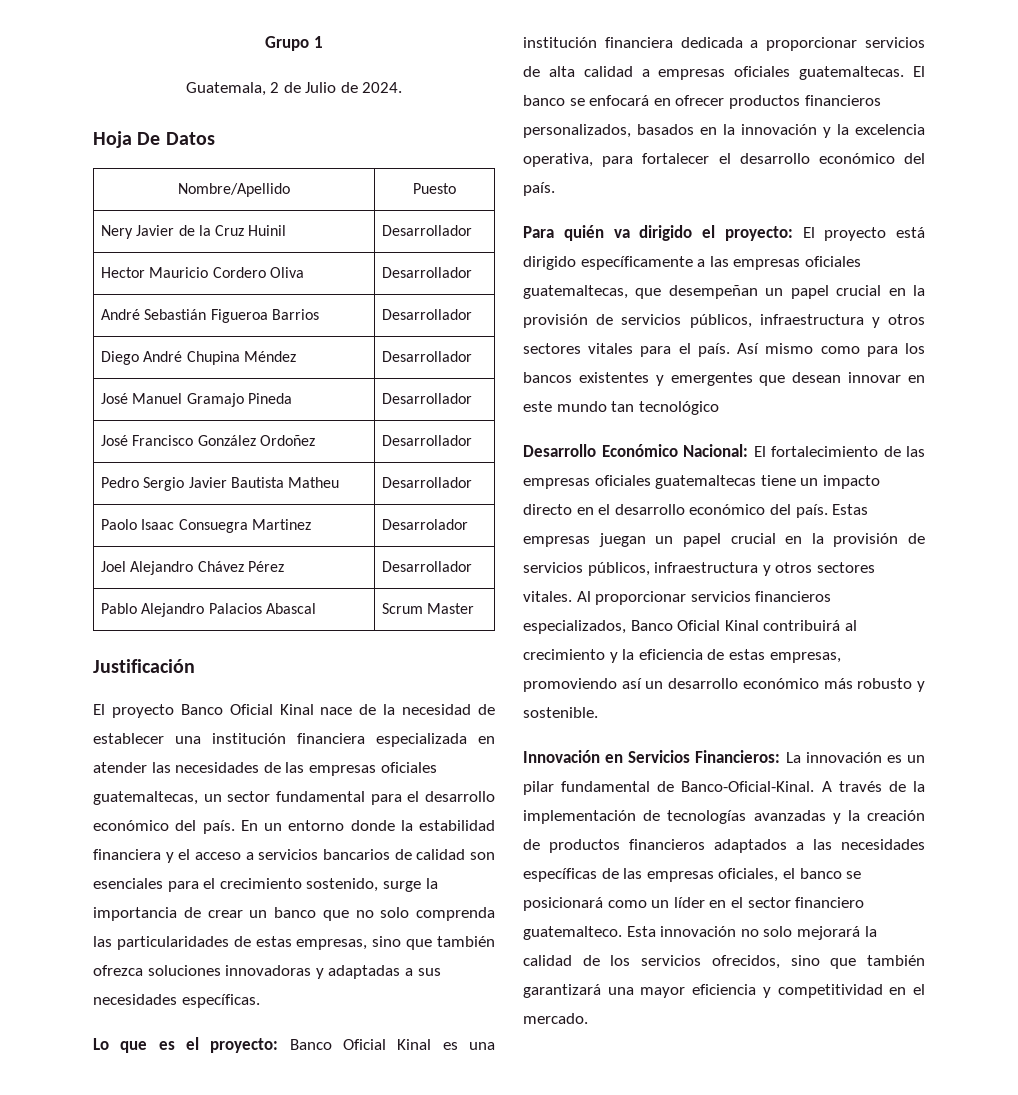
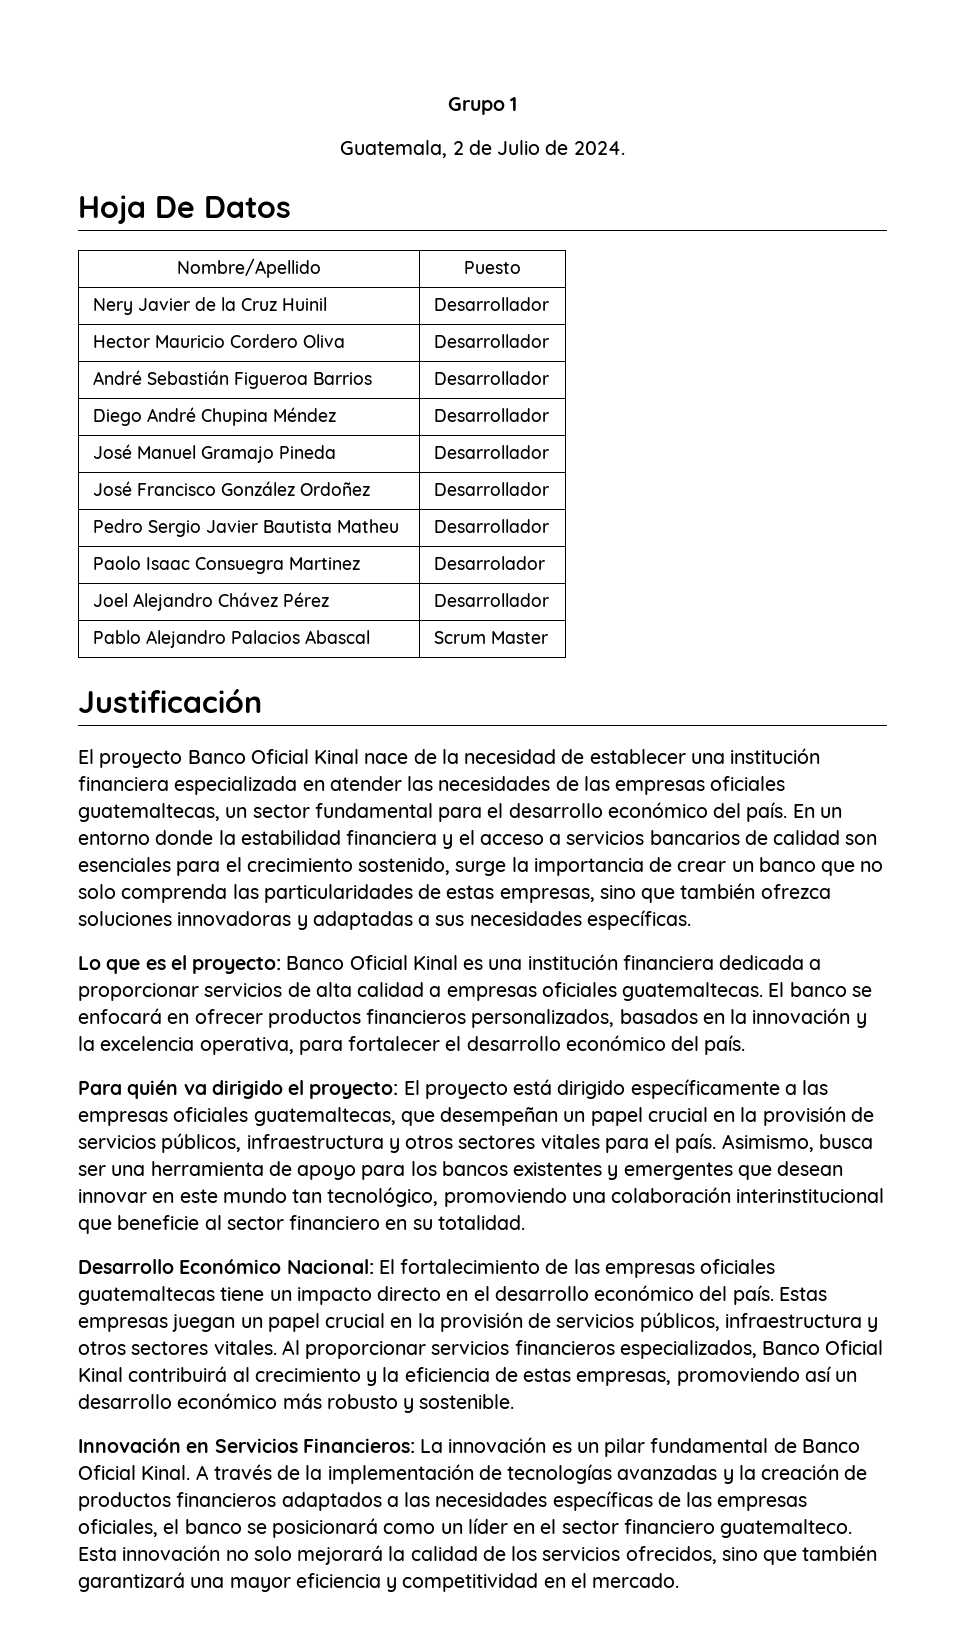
[737,343,860,354] Así mismo como -> [721,1134,873,1152] [78,1161,357,1180] Asimismo, busca ser una herramienta de apoyo
[638,401,719,415] tecnológico -> [327,1187,885,1207] [78,1215,525,1234] tecnológico, promoviendo una colaboración interinstitucional que beneficie al sector financiero en su totalidad.
[681,781,815,792] Banco-Oficial-Kinal. -> [801,1439,860,1453] [78,1465,191,1480] Banco Oficial Kinal.

